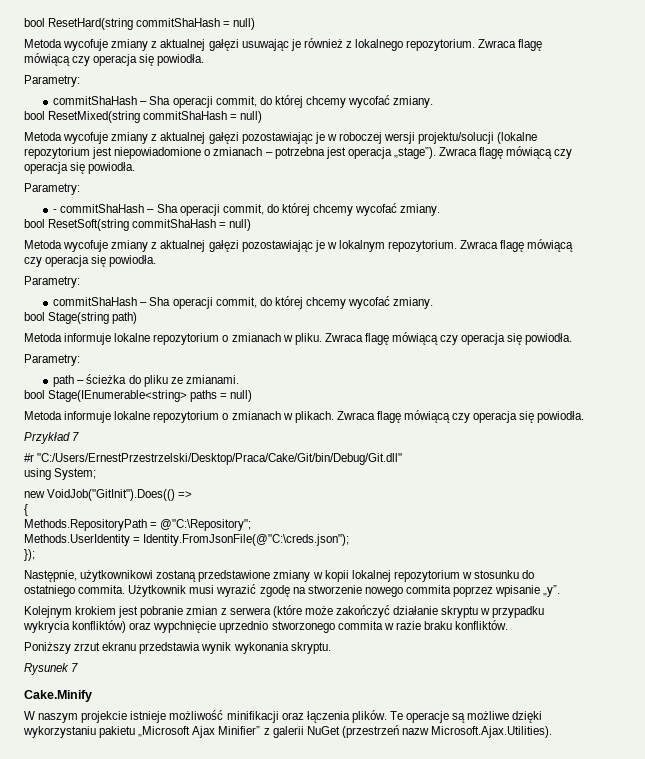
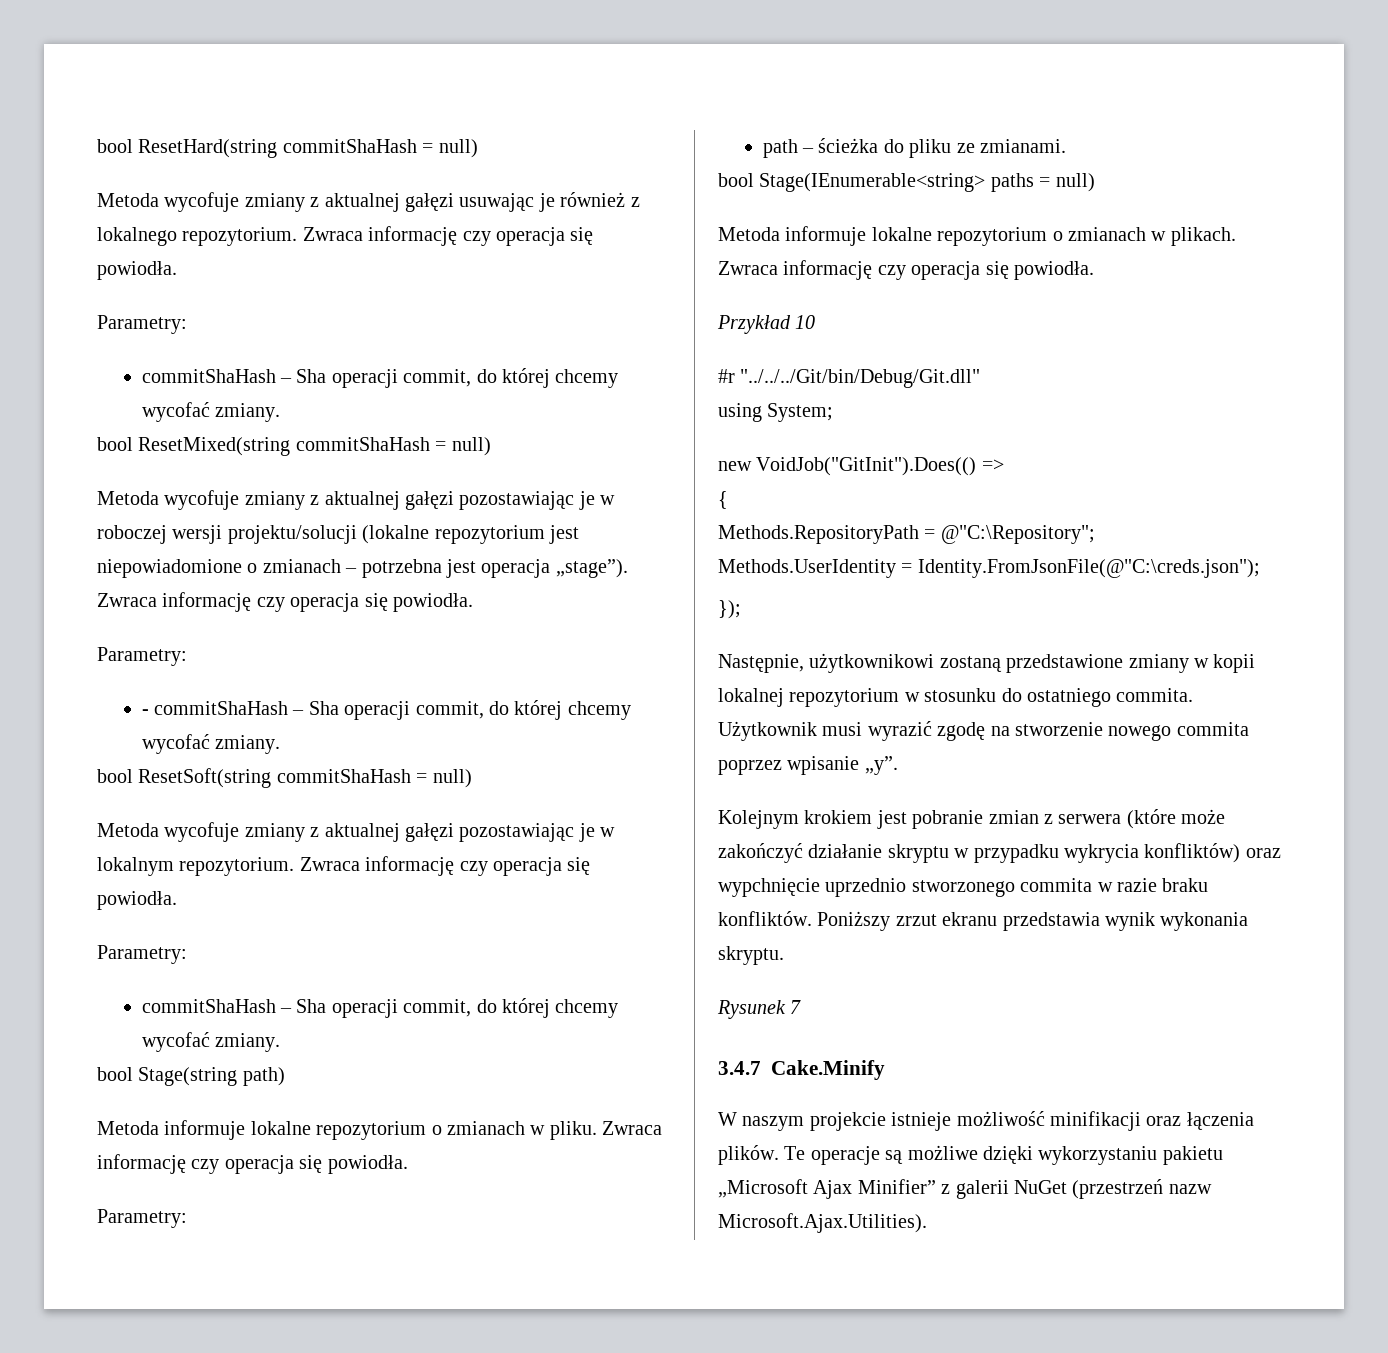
[518,39,543,51] [24,53,70,66] flagę mówiącą -> [368,226,458,246] informację
[479,146,553,159] flagę mówiącą -> [162,592,252,612] informację
[500,239,574,252] flagę mówiącą -> [365,856,455,876] informację
[364,332,439,345] flagę mówiącą -> [97,1154,186,1174] informację
[376,410,451,423] flagę mówiącą -> [783,260,873,280] informację
[72,432,80,441] 7 -> [795,315,816,329] 10
[37,453,403,465] "C:/Users/ErnestPrzestrzelski/Desktop/Praca/Cake/Git/bin/Debug/Git.dll" -> [740,369,981,388] "../../../Git/bin/Debug/Git.dll"
(509, 625) // -> (812, 918) none
(79, 667) none -> [718,1061,761,1075] 3.4.7

